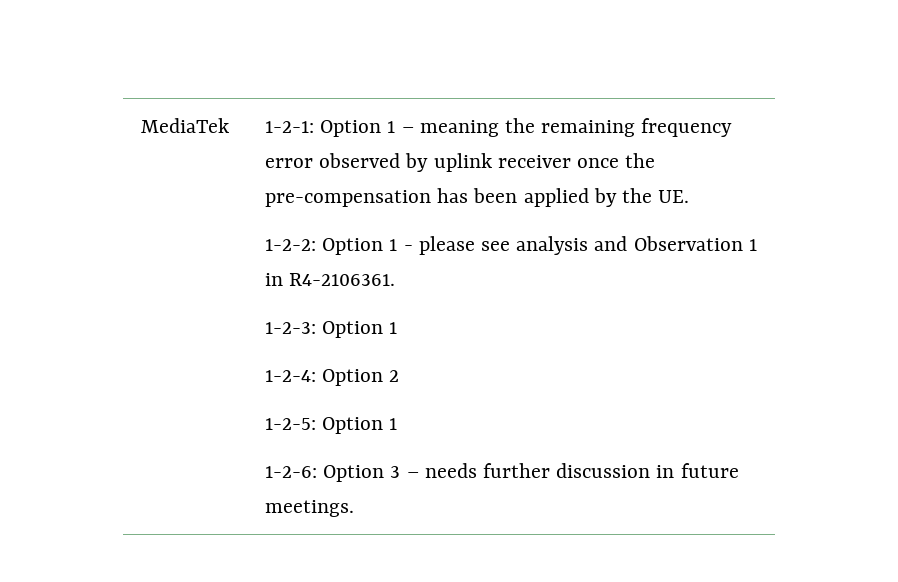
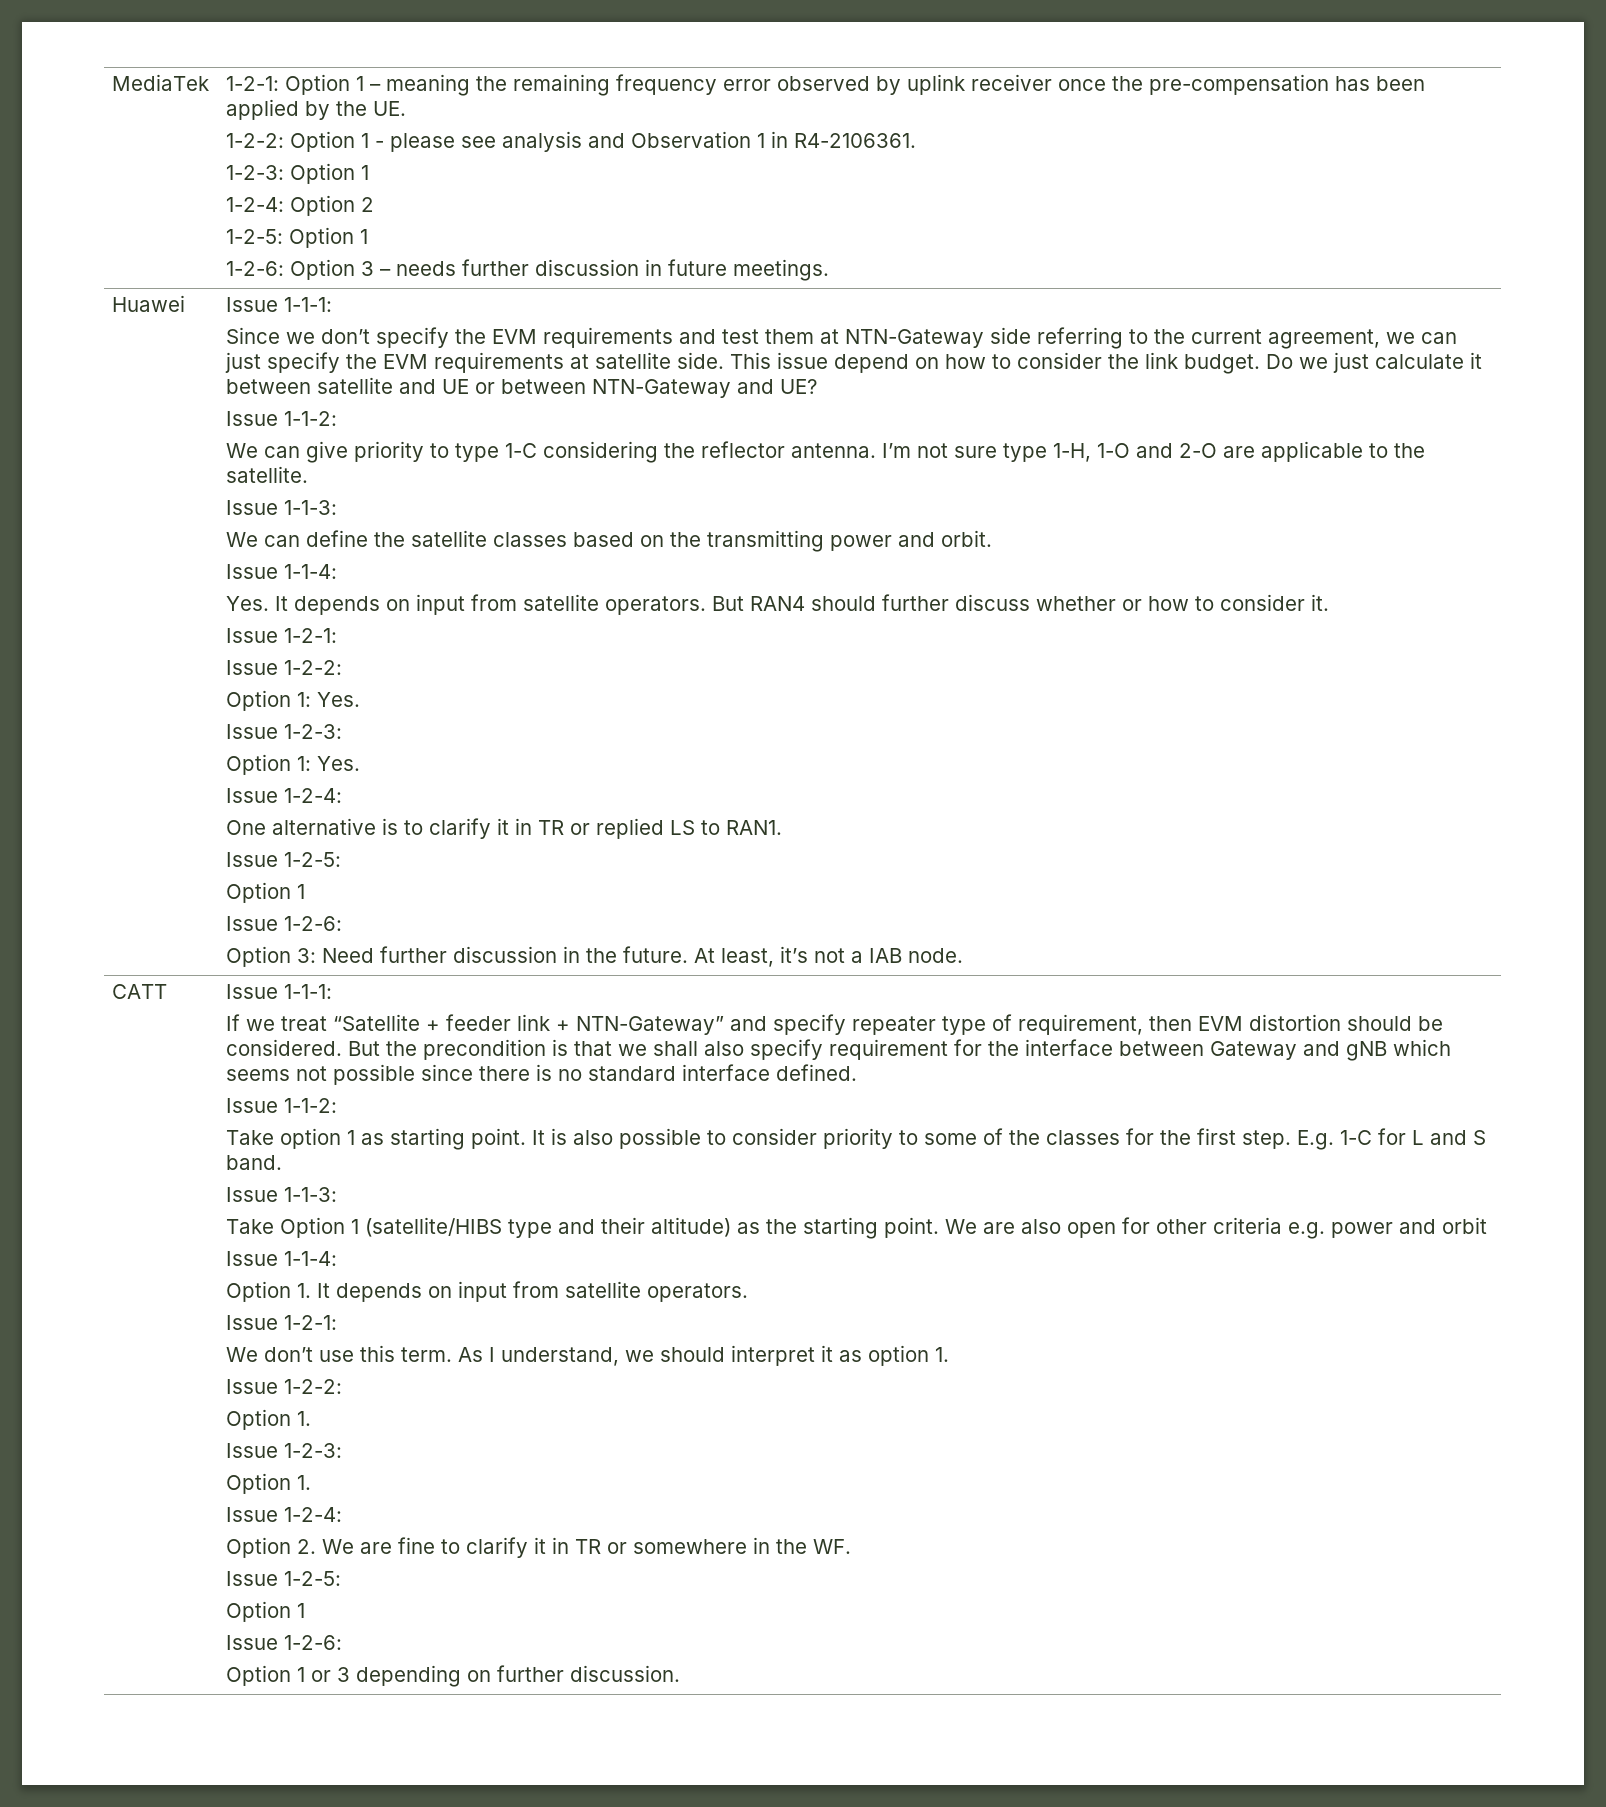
(354, 508) none -> [112,295,186,312] [226,297,333,312] [226,327,1458,349] [225,352,1483,374] [226,377,818,398] [226,411,338,426] [226,441,1426,463] [226,466,309,483] [226,500,338,515] [226,530,993,552] [226,564,338,579] [226,594,1330,615] [226,628,338,643] [226,660,343,675] [226,690,361,711] [226,724,343,739] [226,754,361,775] [226,788,343,803] [226,818,783,839] [226,852,342,867] [226,882,306,903] [226,916,343,931] [226,946,964,967] [112,984,168,999] [226,984,333,999] [226,1014,1444,1035] [226,1039,1452,1061] [226,1064,858,1085] [226,1098,338,1113] [226,1128,1487,1150] [226,1155,283,1170] [226,1187,338,1202] [226,1217,1488,1239] [226,1251,338,1266] [226,1281,749,1302] [226,1315,338,1330] [226,1345,950,1366] [226,1379,343,1394] [226,1409,312,1430] [226,1443,343,1458] [226,1473,312,1494] [226,1507,343,1522] [226,1537,852,1558] [226,1571,342,1586] [226,1601,306,1622] [226,1635,343,1650] [226,1665,681,1687] // Huawei | Issue 1-1-1: // Since we don’t specify the EVM requirements and test them at NTN-Gateway side referring to the current agreement, we can just specify the EVM requirements at satellite side. This issue depend on how to consider the link budget. Do we just calculate it between satellite and UE or between NTN-Gateway and UE? // Issue 1-1-2: // We can give priority to type 1-C considering the reflector antenna. I’m not sure type 1-H, 1-O and 2-O are applicable to the satellite. // Issue 1-1-3: // We can define the satellite classes based on the transmitting power and orbit. // Issue 1-1-4: // Yes. It depends on input from satellite operators. But RAN4 should further discuss whether or how to consider it. // Issue 1-2-1: // Issue 1-2-2: // Option 1: Yes. // Issue 1-2-3: // Option 1: Yes. // Issue 1-2-4: // One alternative is to clarify it in TR or replied LS to RAN1. // Issue 1-2-5: // Option 1 // Issue 1-2-6: // Option 3: Need further discussion in the future. At least, it’s not a IAB node. // CATT | Issue 1-1-1: // If we treat “Satellite + feeder link + NTN-Gateway” and specify repeater type of requirement, then EVM distortion should be considered. But the precondition is that we shall also specify requirement for the interface between Gateway and gNB which seems not possible since there is no standard interface defined. // Issue 1-1-2: // Take option 1 as starting point. It is also possible to consider priority to some of the classes for the first step. E.g. 1-C for L and S band. // Issue 1-1-3: // Take Option 1 (satellite/HIBS type and their altitude) as the starting point. We are also open for other criteria e.g. power and orbit // Issue 1-1-4: // Option 1. It depends on input from satellite operators. // Issue 1-2-1: // We don’t use this term. As I understand, we should interpret it as option 1. // Issue 1-2-2: // Option 1. // Issue 1-2-3: // Option 1. // Issue 1-2-4: // Option 2. We are fine to clarify it in TR or somewhere in the WF. // Issue 1-2-5: // Option 1 // Issue 1-2-6: // Option 1 or 3 depending on further discussion.

